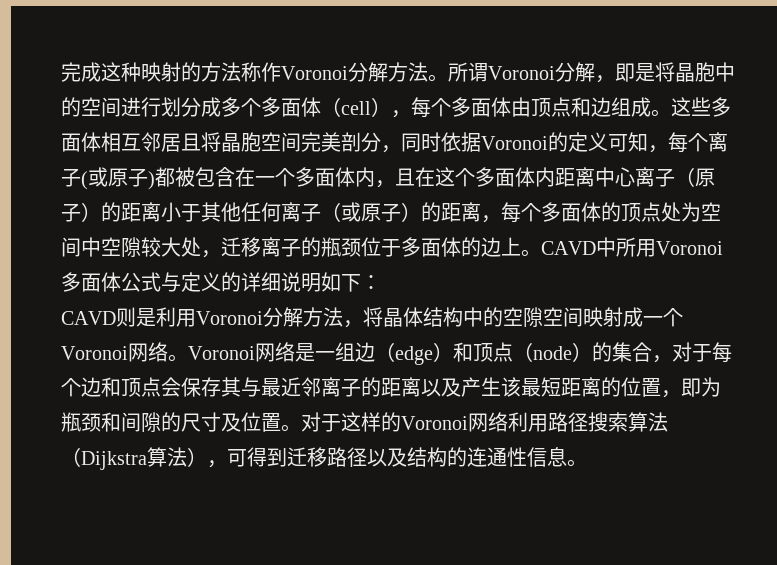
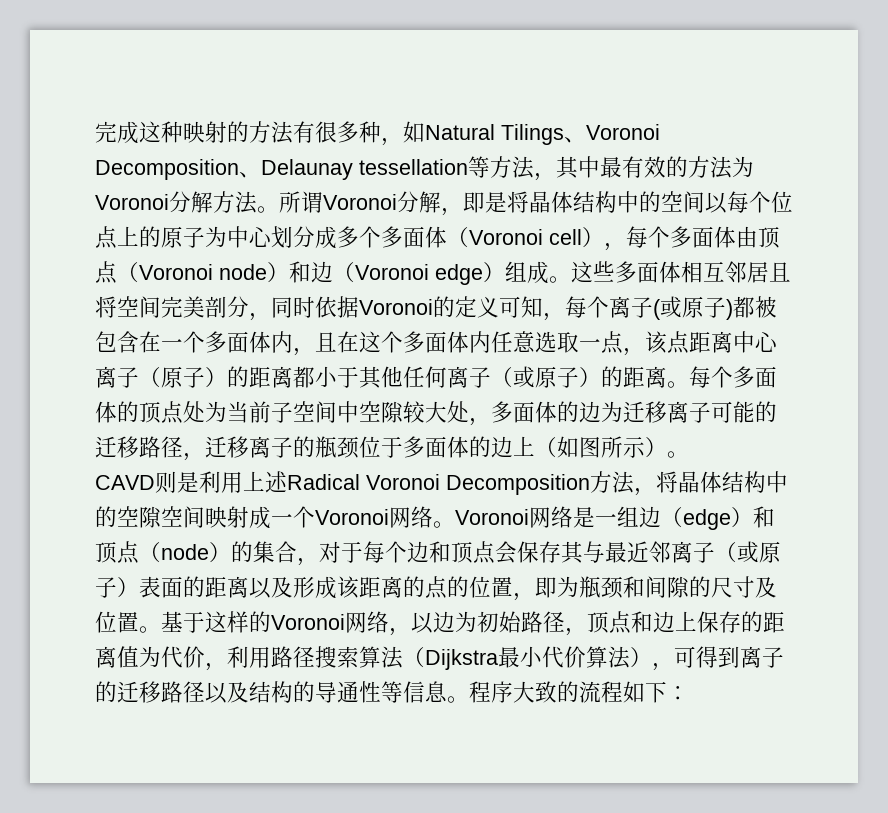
[241,62,281,82] 称作 -> [293,121,660,146] [95,156,754,181] 有很多种，如Natural Tilings、Voronoi Decomposition、Delaunay tessellation等方法，其中最有效的方法为
[695,62,715,82] 胞 -> [551,191,617,213] 体结构
[121,97,161,117] 进行 -> [705,191,793,214] [95,226,272,249] 以每个位点上的原子为中心
(341, 107) none -> [469,229,543,245] Voronoi
[571,97,611,117] 和边 -> [117,261,505,285] （Voronoi node）和边（Voronoi edge）
[221,132,261,152] 晶胞 -> (117, 307) none
(555, 177) none -> [491,331,689,356] 任意选取一点，该点
(161, 212) none -> [293,366,315,388] 都
[481,215,501,223] ， -> [667,381,689,388] 。
(701, 212) none -> [227,401,293,423] 当前子
(221, 254) none -> [491,401,777,423] [95,436,205,461] 多面体的边为迁移离子可能的迁移路径，
[521,237,723,257] [61,272,381,292] 。CAVD中所用Voronoi多面体公式与定义的详细说明如下： -> [535,436,689,458] （如图所示）。
[196,307,303,327] Voronoi分解 -> [243,471,590,495] 上述Radical Voronoi Decomposition
[361,377,601,397] 的距离以及产生该最短距离 -> [715,541,781,563] [95,576,447,599] （或原子）表面的距离以及形成该距离的点
[301,412,321,432] 对 -> [161,611,183,632] 基
(508, 422) none -> [389,611,785,636] [95,646,227,671] ，以边为初始路径，顶点和边上保存的距离值为代价，
(147, 460) none -> [498,646,586,668] 最小代价
(287, 457) none -> [740,646,784,668] [95,681,117,702] 离子的
[467,447,587,467] 连通性信息。 -> [315,681,689,703] 导通性等信息。程序大致的流程如下：

